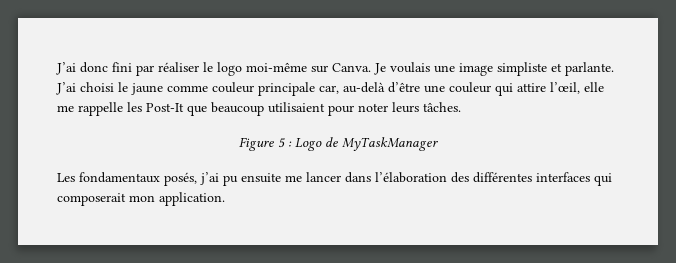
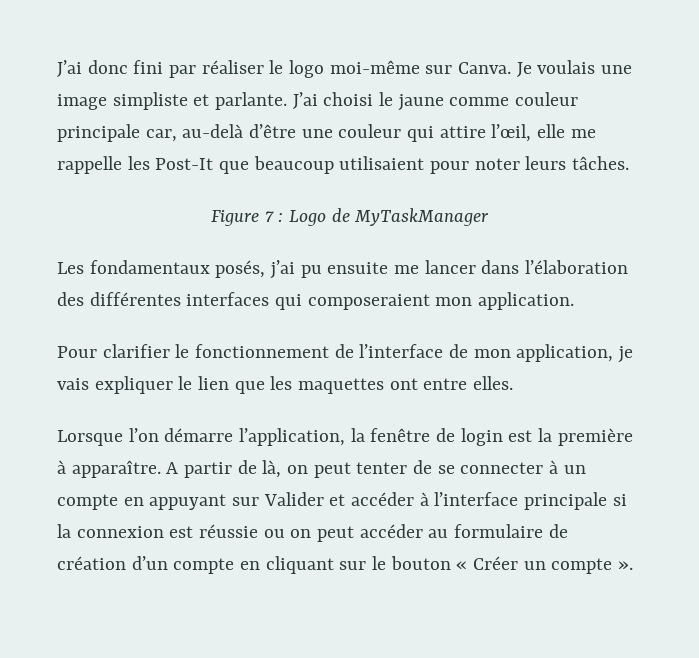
[278,138,285,148] 5 -> [264,211,274,222] 7
[57,193,126,206] composerait -> [307,294,430,310] composeraient
(225, 199) none -> [57,344,634,363] [57,376,514,394] [57,428,633,446] [57,460,586,478] [57,492,627,510] [57,524,568,542] [57,556,634,574] // Pour clarifier le fonctionnement de l’interface de mon application, je vais expliquer le lien que les maquettes ont entre elles. // Lorsque l’on démarre l’application, la fenêtre de login est la première à apparaître. A partir de là, on peut tenter de se connecter à un compte en appuyant sur Valider et accéder à l’interface principale si la connexion est réussie ou on peut accéder au formulaire de création d’un compte en cliquant sur le bouton « Créer un compte ».

